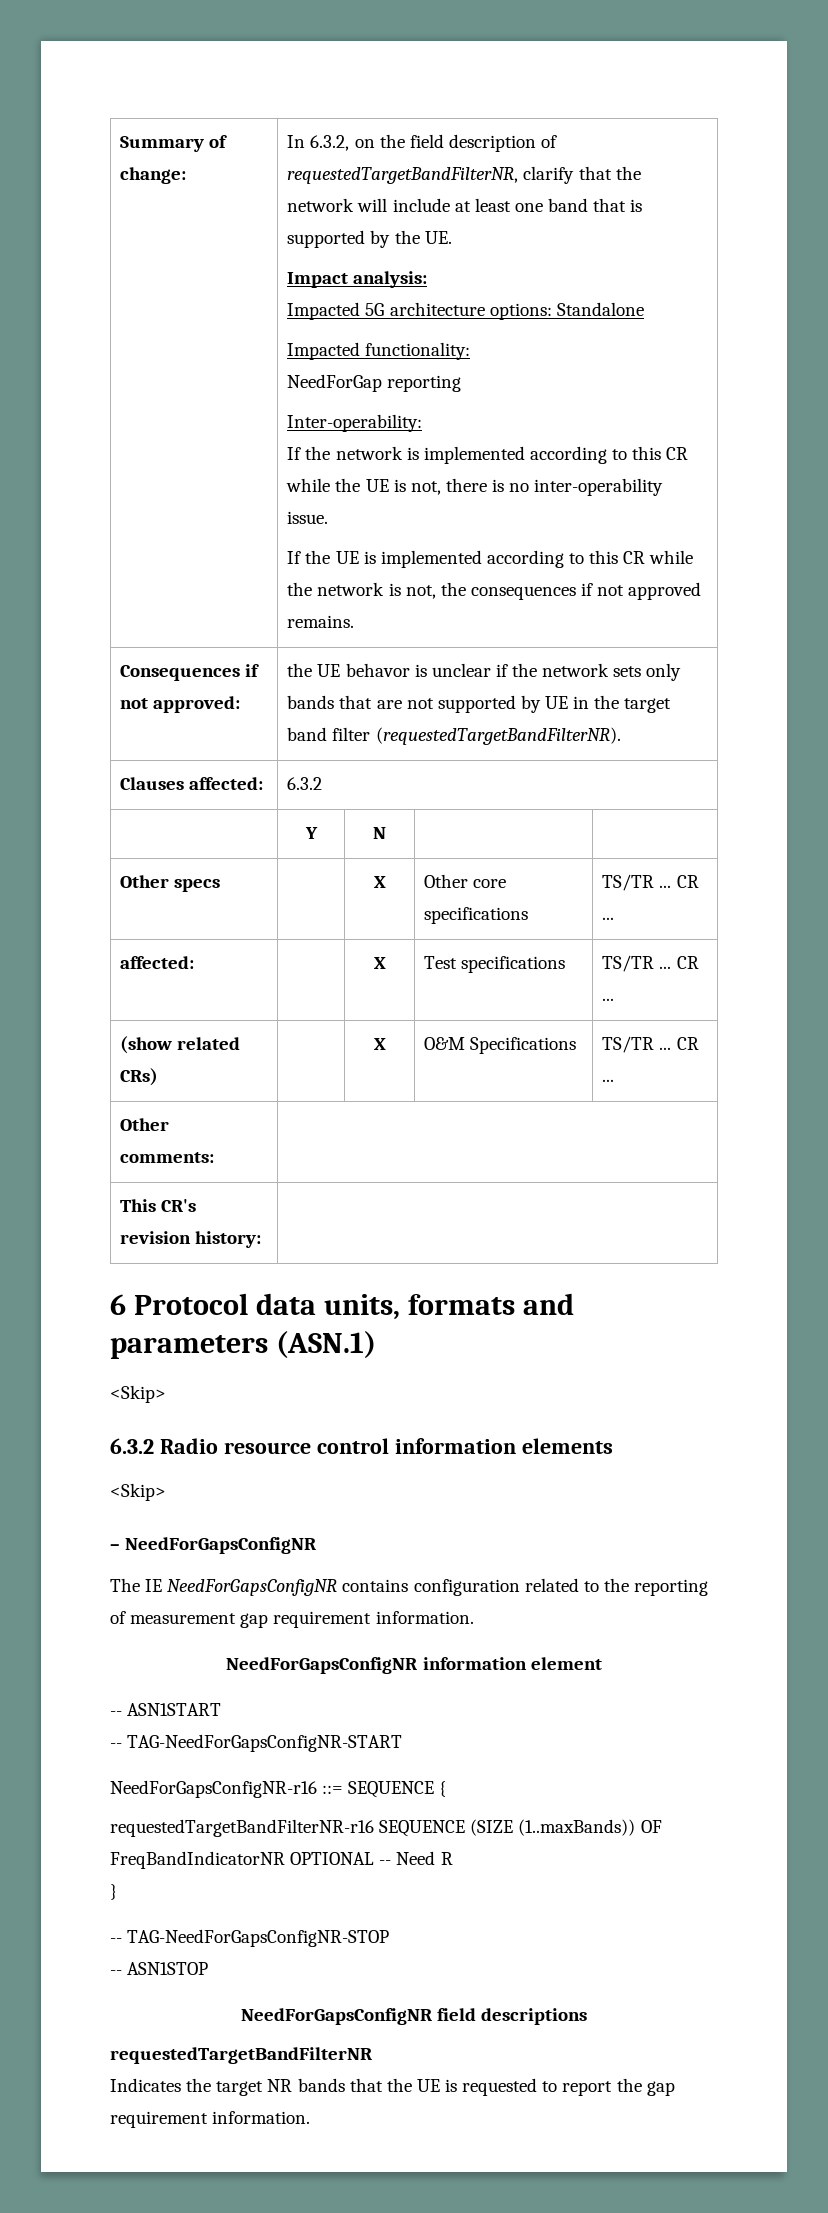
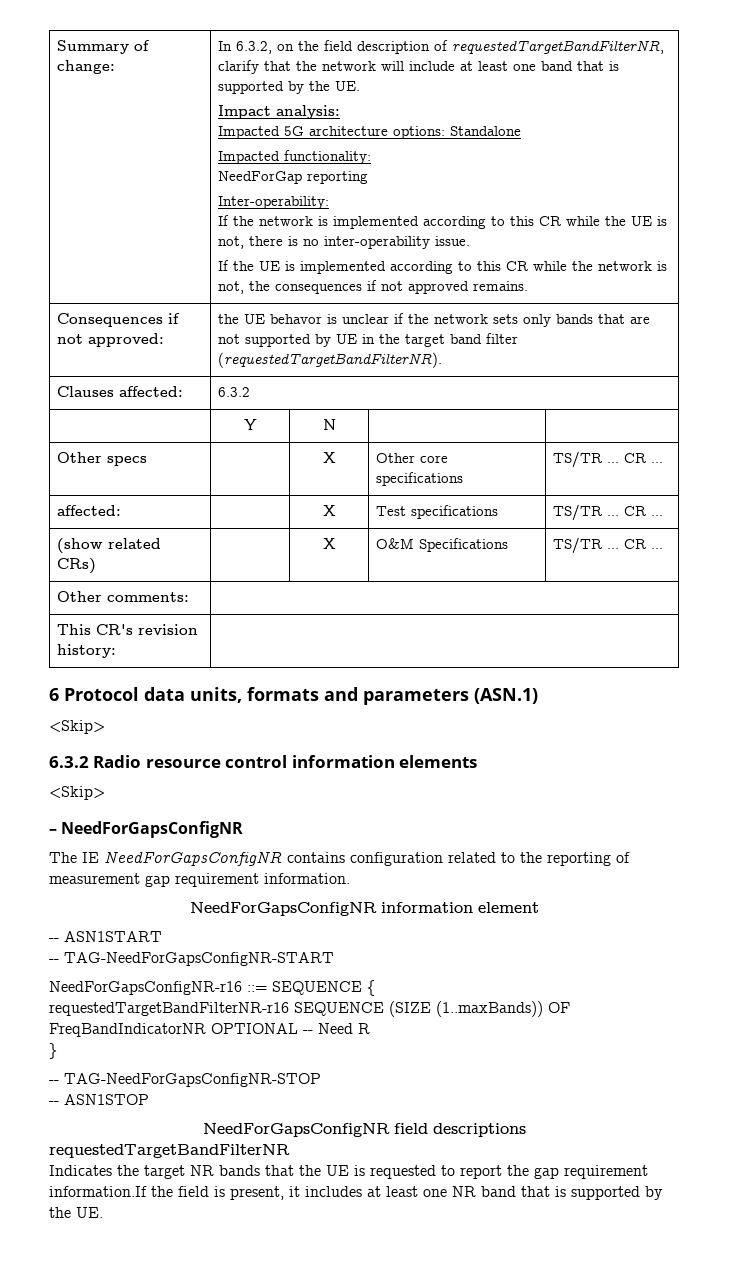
[212,2111,311,2124] information. -> [49,1186,663,1200] [49,1207,103,1218] information.If the field is present, it includes at least one NR band that is supported by the UE.

